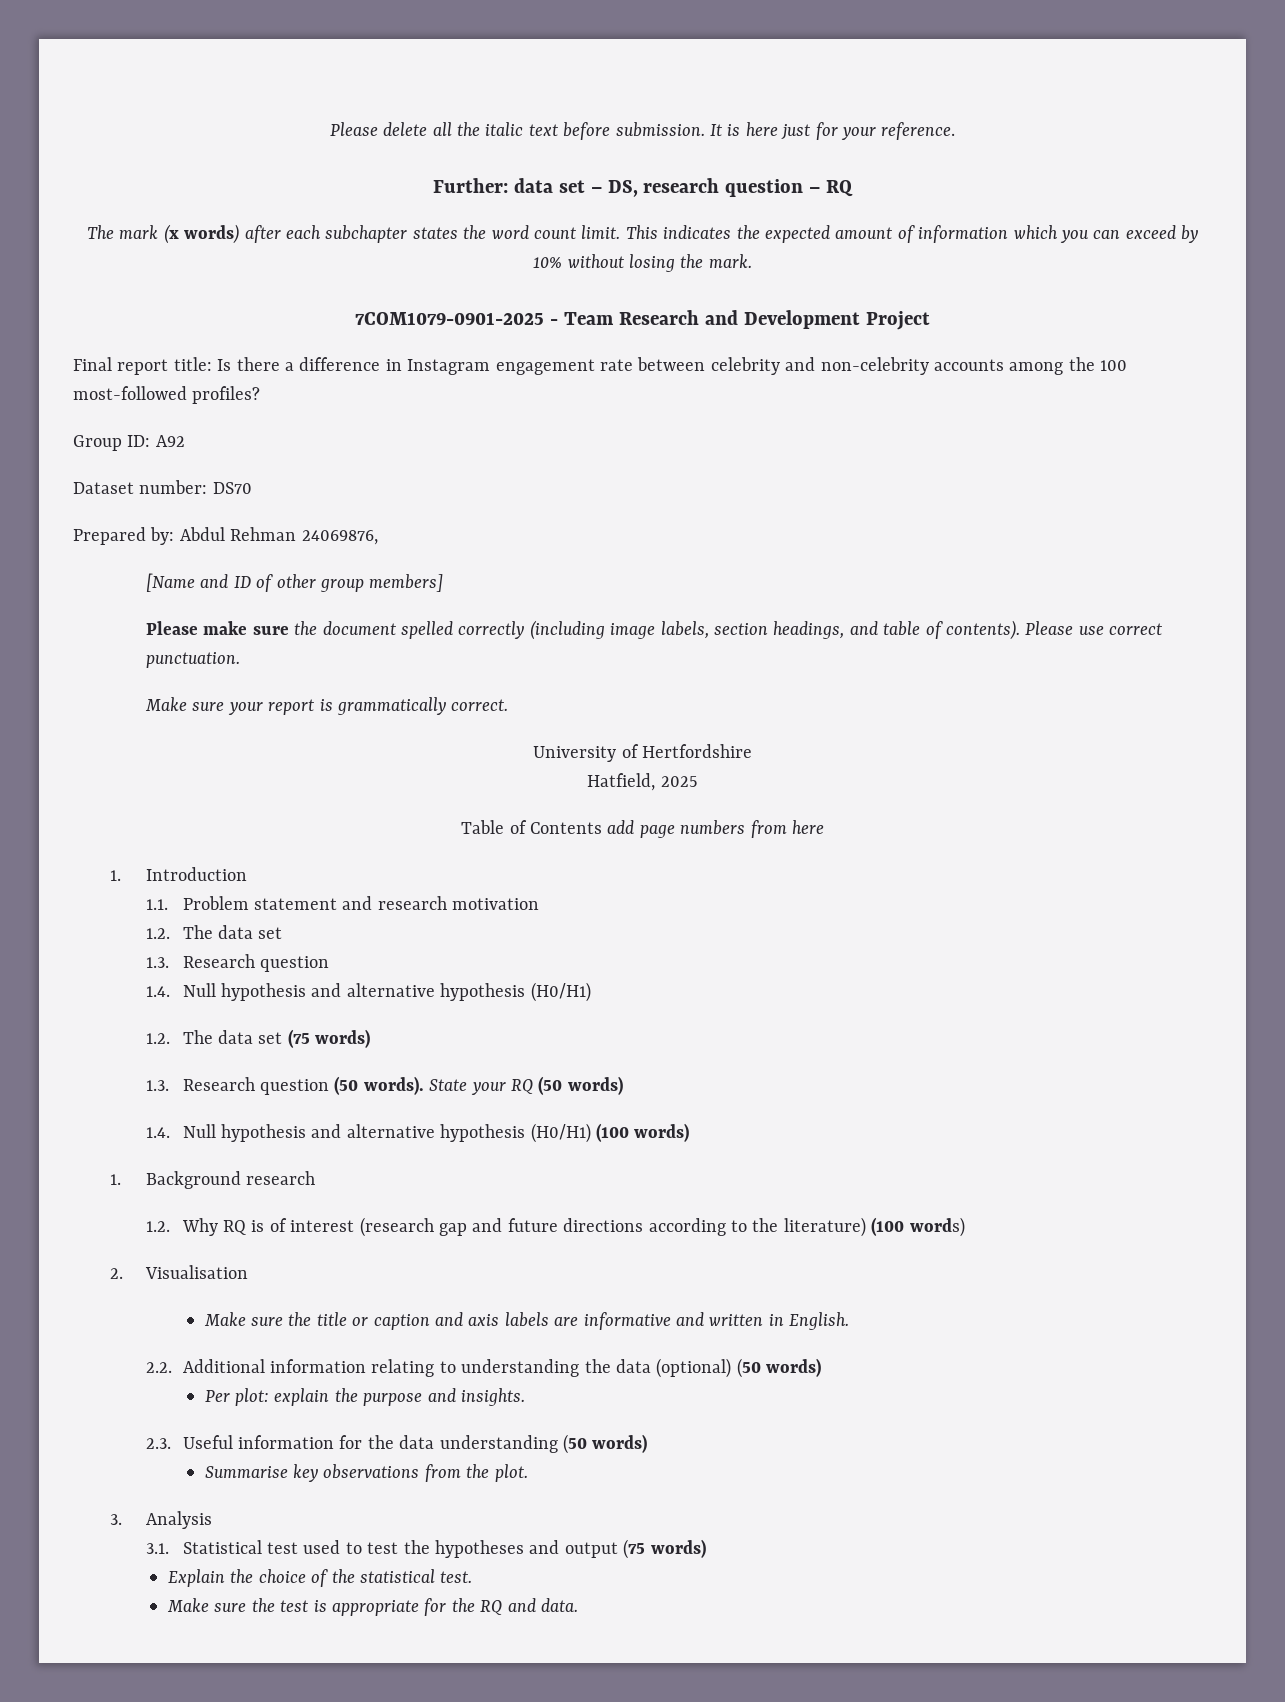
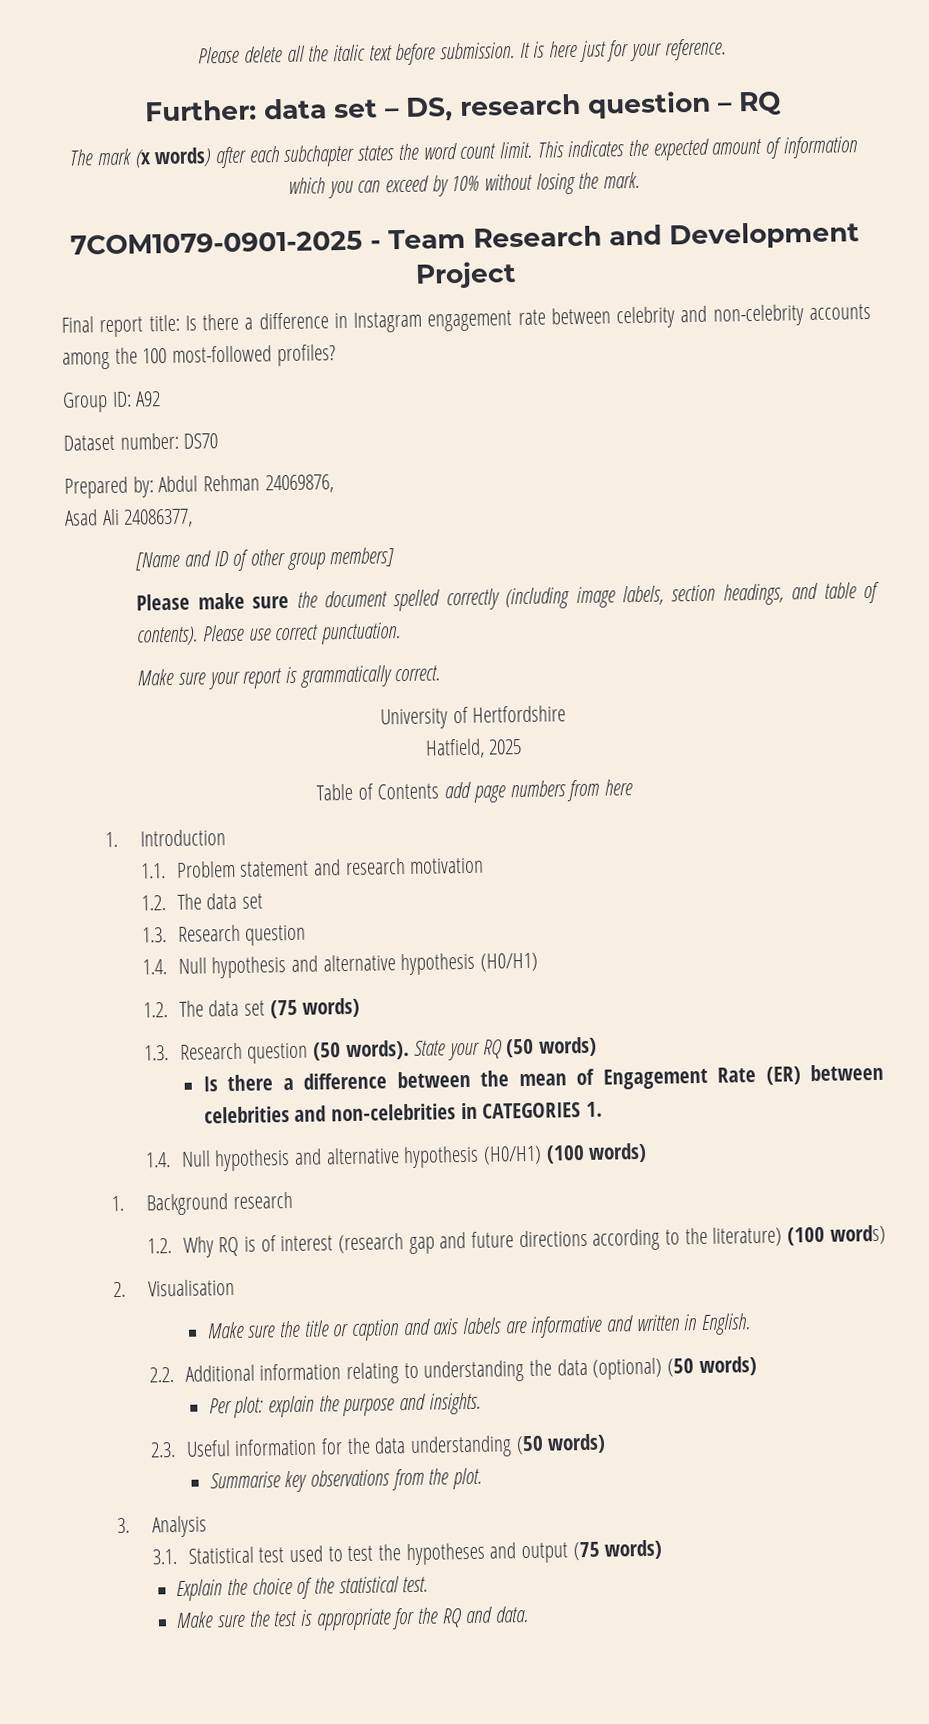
(378, 537) none -> [64,508,194,528] // Asad Ali 24086377,
(623, 1085) none -> [202,1063,885,1092] [203,1101,603,1124] // Is there a difference between the mean of Engagement Rate (ER) between celebrities and non-celebrities in CATEGORIES 1.

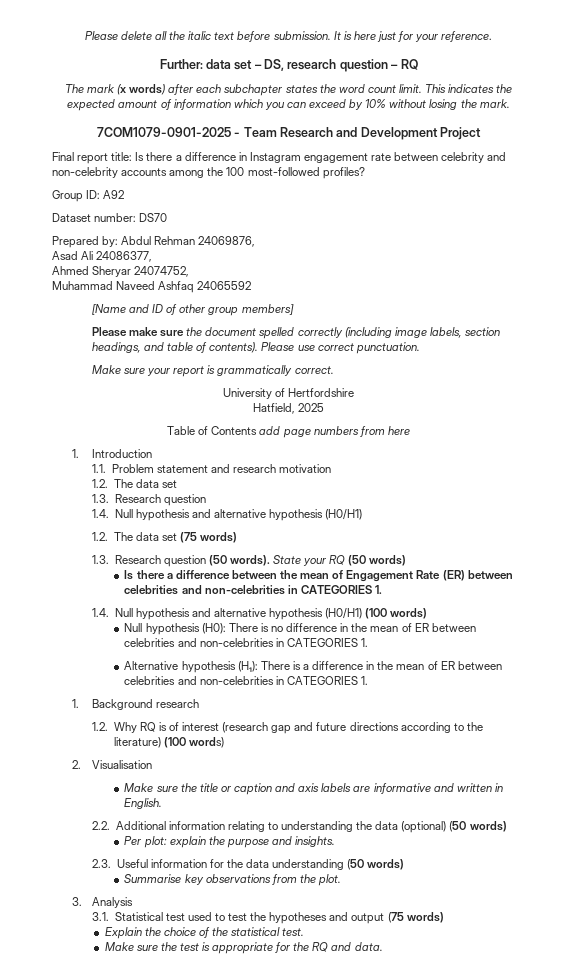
(194, 518) none -> [52,266,190,277] [52,281,252,293] // Ahmed Sheryar 24074752, // Muhammad Naveed Ashfaq 24065592
(648, 1152) none -> [124,623,476,635] [124,638,369,647] [124,661,502,673] [124,676,369,685] // Null hypothesis (H0): There is no difference in the mean of ER between celebrities and non-celebrities in CATEGORIES 1. // Alternative hypothesis (H₁): There is a difference in the mean of ER between celebrities and non-celebrities in CATEGORIES 1.

